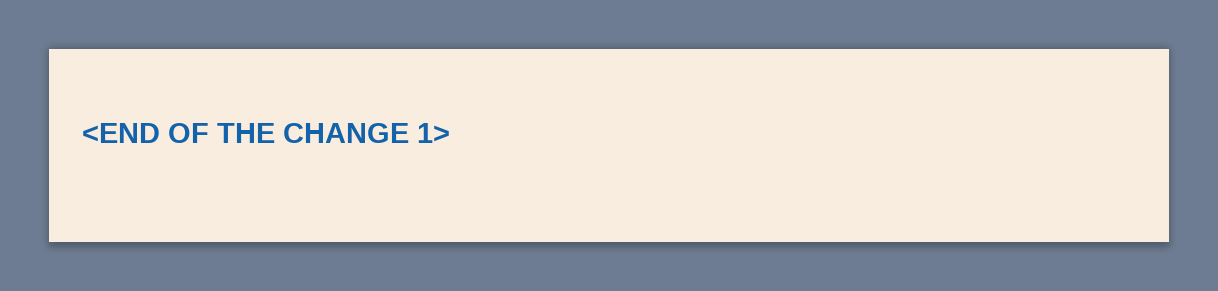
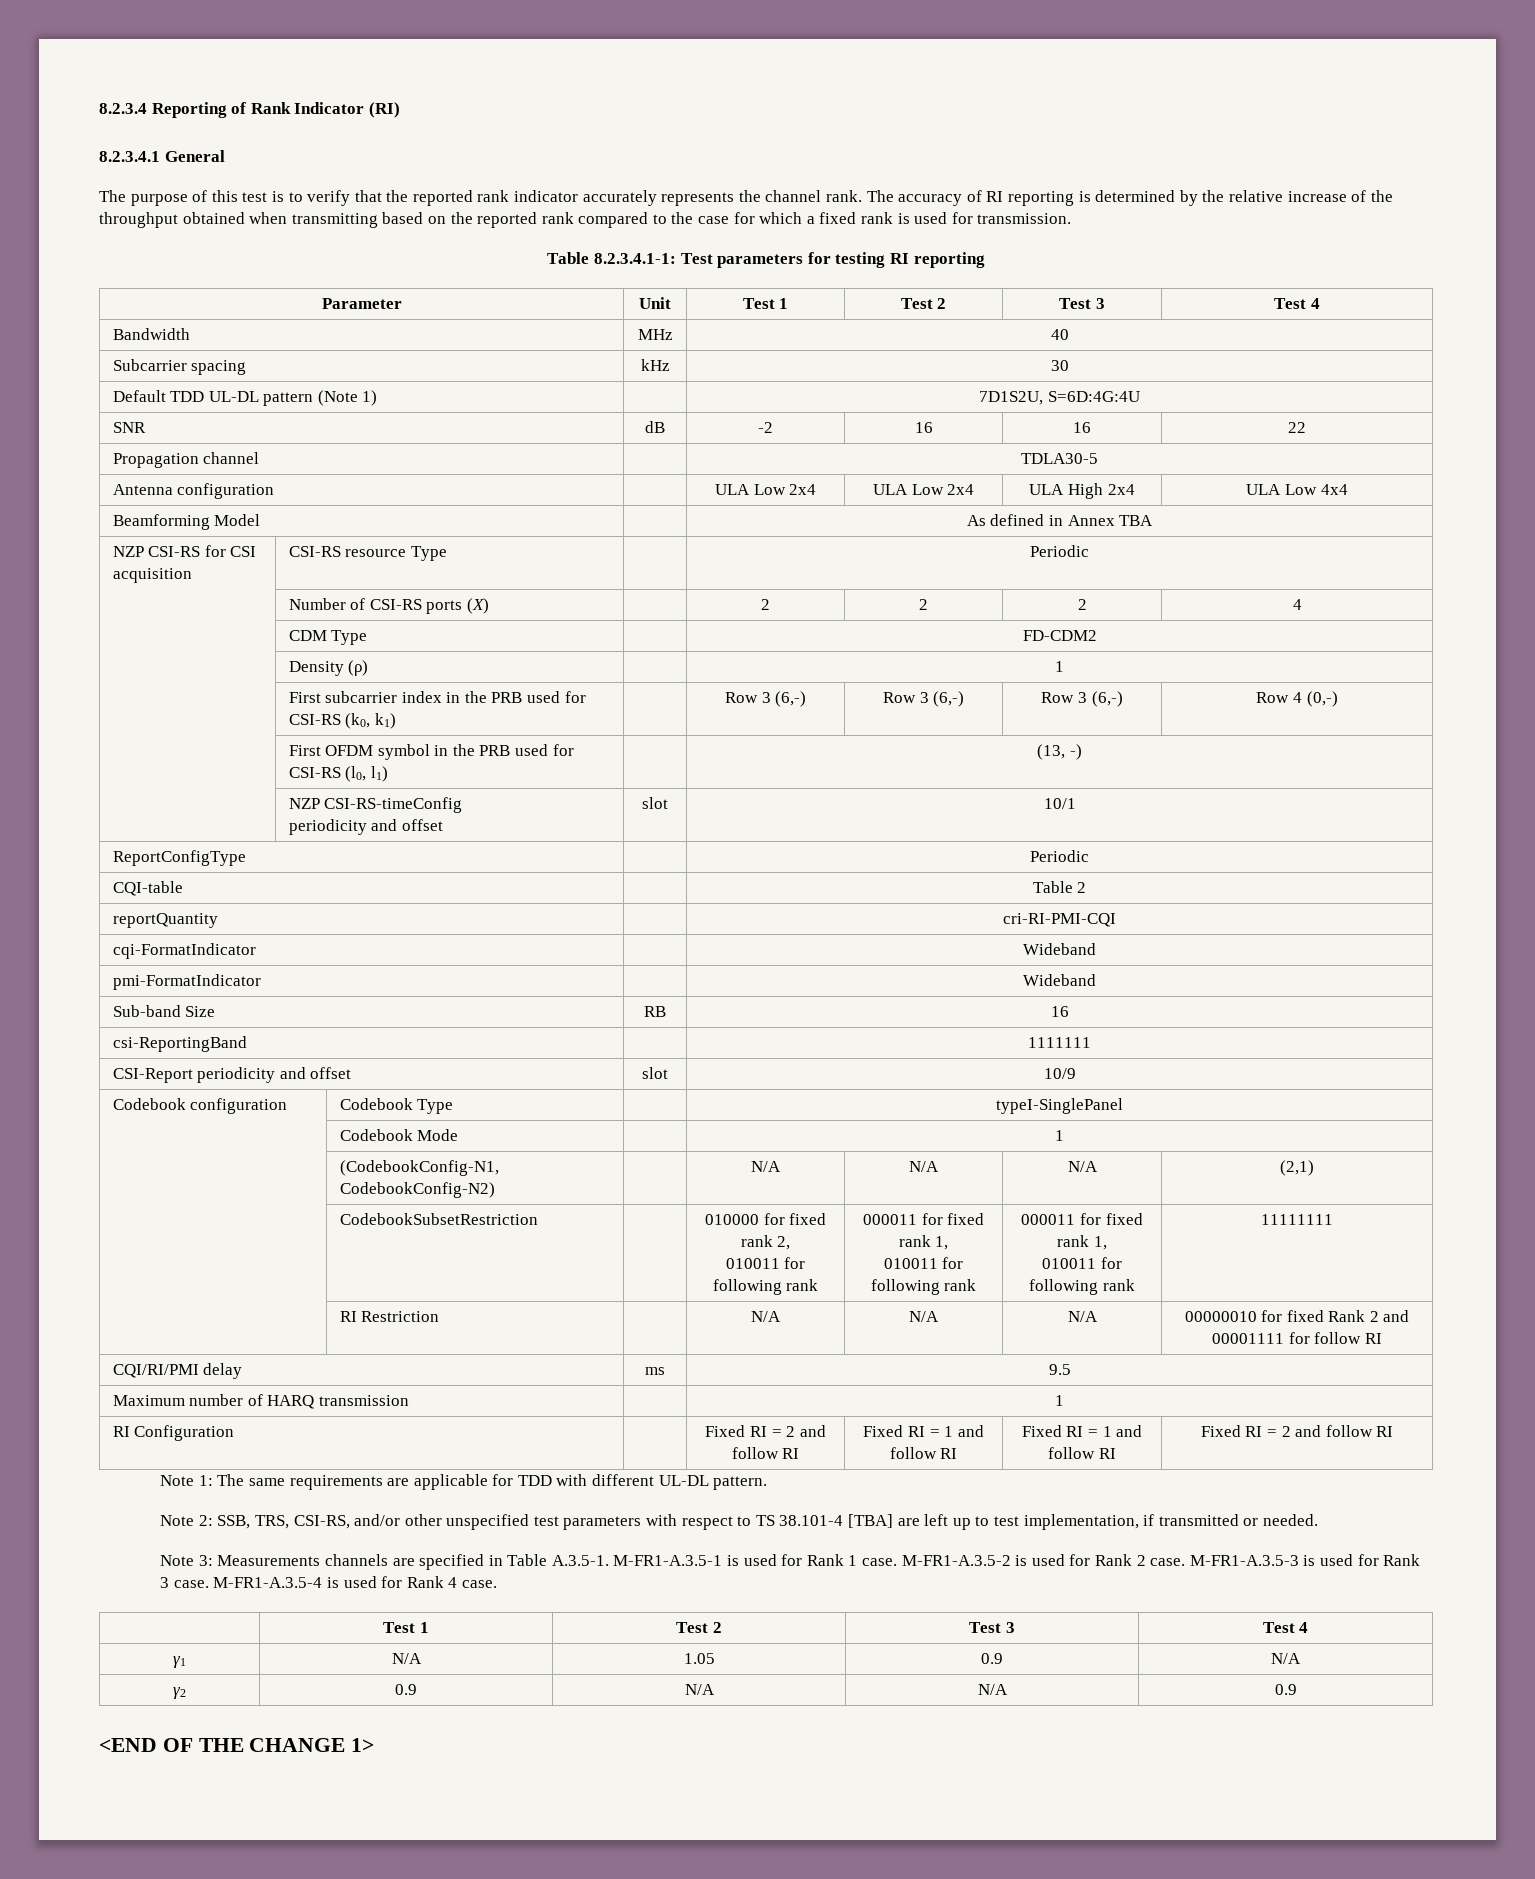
(82, 133) none -> [99,102,400,118] [99,150,225,162] [99,190,1393,206] [99,212,1072,228] [547,252,985,268] [321,298,402,309] [639,297,671,309] [742,298,789,309] [900,298,947,309] [1059,298,1105,309] [1274,298,1320,309] [112,328,190,340] [637,329,673,340] [1050,329,1069,340] [112,359,247,375] [640,359,670,371] [1050,360,1069,371] [112,390,378,406] [979,391,1140,405] [112,422,146,433] [645,421,665,433] [758,422,773,433] [914,422,933,433] [1073,422,1091,433] [1288,422,1306,433] [112,452,260,468] [1021,453,1098,464] [112,483,275,499] [714,484,817,495] [872,484,975,495] [1029,483,1135,499] [1246,484,1348,495] [112,514,261,530] [966,514,1154,526] [112,545,257,557] [112,568,192,583] [288,546,447,561] [1030,545,1089,557] [288,598,489,614] [761,599,770,610] [919,599,928,610] [1077,599,1087,610] [1292,599,1302,610] [288,630,368,645] [1022,630,1097,641] [288,660,369,676] [1055,661,1064,672] [288,691,586,703] [288,713,396,729] [724,691,807,707] [882,691,965,707] [1041,691,1123,707] [1256,691,1338,707] [288,744,574,760] [288,766,388,782] [1037,744,1082,760] [288,797,463,813] [288,819,443,835] [642,797,668,809] [1043,798,1076,809] [112,850,246,866] [1030,850,1089,862] [112,881,183,896] [1032,881,1087,893] [112,913,218,928] [1003,913,1116,927] [112,943,256,959] [1023,943,1096,955] [112,974,261,990] [1023,974,1096,986] [112,1005,216,1017] [644,1006,666,1017] [1050,1006,1069,1017] [112,1036,247,1052] [1028,1037,1091,1048] [112,1067,352,1083] [642,1067,668,1079] [1043,1068,1076,1079] [112,1098,288,1114] [339,1098,454,1114] [996,1098,1123,1114] [339,1129,459,1141] [1055,1130,1064,1141] [339,1160,499,1176] [339,1182,495,1198] [751,1161,781,1172] [909,1161,939,1172] [1067,1161,1098,1172] [1280,1160,1314,1176] [339,1213,538,1225] [704,1213,827,1225] [740,1235,791,1250] [725,1257,806,1269] [712,1279,819,1295] [862,1213,985,1225] [898,1235,949,1250] [883,1257,964,1269] [870,1279,977,1295] [1021,1213,1143,1225] [1057,1235,1107,1250] [1042,1257,1122,1269] [1029,1279,1135,1295] [1261,1214,1333,1225] [339,1311,440,1322] [751,1311,781,1322] [909,1311,939,1322] [1067,1311,1098,1322] [1184,1310,1410,1322] [1212,1332,1382,1344] [112,1363,243,1379] [645,1367,665,1375] [1048,1364,1071,1375] [112,1394,409,1409] [1055,1395,1064,1406] [112,1425,235,1441] [705,1425,826,1437] [731,1447,800,1459] [863,1425,984,1437] [889,1447,958,1459] [1021,1425,1143,1437] [1048,1447,1116,1459] [1200,1425,1394,1437] [160,1474,768,1490] [160,1514,1318,1530] [160,1554,1421,1570] [160,1576,497,1588] [383,1622,429,1633] [676,1622,722,1633] [969,1622,1015,1633] [1262,1622,1309,1633] [173,1656,186,1668] [391,1653,422,1664] [683,1653,715,1664] [981,1653,1003,1664] [1271,1653,1301,1664] [173,1687,186,1699] [395,1684,417,1695] [684,1684,715,1695] [977,1684,1008,1695] [1274,1684,1297,1695] 8.2.3.4 Reporting of Rank Indicator (RI) // 8.2.3.4.1 General // The purpose of this test is to verify that the reported rank indicator accurately represents the channel rank. The accuracy of RI reporting is determined by the relative increase of the throughput obtained when transmitting based on the reported rank compared to the case for which a fixed rank is used for transmission. // Table 8.2.3.4.1-1: Test parameters for testing RI reporting // Parameter | Unit | Test 1 | Test 2 | Test 3 | Test 4 // Bandwidth | MHz | 40 // Subcarrier spacing | kHz | 30 // Default TDD UL-DL pattern (Note 1) | | 7D1S2U, S=6D:4G:4U // SNR | dB | -2 | 16 | 16 | 22 // Propagation channel | | TDLA30-5 // Antenna configuration | | ULA Low 2x4 | ULA Low 2x4 | ULA High 2x4 | ULA Low 4x4 // Beamforming Model | | As defined in Annex TBA // NZP CSI-RS for CSI acquisition | CSI-RS resource Type | | Periodic // | Number of CSI-RS ports (X) | | 2 | 2 | 2 | 4 // | CDM Type | | FD-CDM2 // | Density (ρ) | | 1 // | First subcarrier index in the PRB used for CSI-RS (k0, k1) | | Row 3 (6,-) | Row 3 (6,-) | Row 3 (6,-) | Row 4 (0,-) // | First OFDM symbol in the PRB used for CSI-RS (l0, l1) | | (13, -) // | NZP CSI-RS-timeConfig // periodicity and offset | slot | 10/1 // ReportConfigType | | Periodic // CQI-table | | Table 2 // reportQuantity | | cri-RI-PMI-CQI // cqi-FormatIndicator | | Wideband // pmi-FormatIndicator | | Wideband // Sub-band Size | RB | 16 // csi-ReportingBand | | 1111111 // CSI-Report periodicity and offset | slot | 10/9 // Codebook configuration | Codebook Type | | typeI-SinglePanel // | Codebook Mode | | 1 // | (CodebookConfig-N1, CodebookConfig-N2) | | N/A | N/A | N/A | (2,1) // | CodebookSubsetRestriction | | 010000 for fixed rank 2, // 010011 for following rank | 000011 for fixed rank 1, // 010011 for following rank | 000011 for fixed rank 1, // 010011 for following rank | 11111111 // | RI Restriction | | N/A | N/A | N/A | 00000010 for fixed Rank 2 and 00001111 for follow RI // CQI/RI/PMI delay | ms | 9.5 // Maximum number of HARQ transmission | | 1 // RI Configuration | | Fixed RI = 2 and follow RI | Fixed RI = 1 and follow RI | Fixed RI = 1 and follow RI | Fixed RI = 2 and follow RI // Note 1: The same requirements are applicable for TDD with different UL-DL pattern. // Note 2: SSB, TRS, CSI-RS, and/or other unspecified test parameters with respect to TS 38.101-4 [TBA] are left up to test implementation, if transmitted or needed. // Note 3: Measurements channels are specified in Table A.3.5-1. M-FR1-A.3.5-1 is used for Rank 1 case. M-FR1-A.3.5-2 is used for Rank 2 case. M-FR1-A.3.5-3 is used for Rank 3 case. M-FR1-A.3.5-4 is used for Rank 4 case. // | Test 1 | Test 2 | Test 3 | Test 4 // γ1 | N/A | 1.05 | 0.9 | N/A // γ2 | 0.9 | N/A | N/A | 0.9 //

